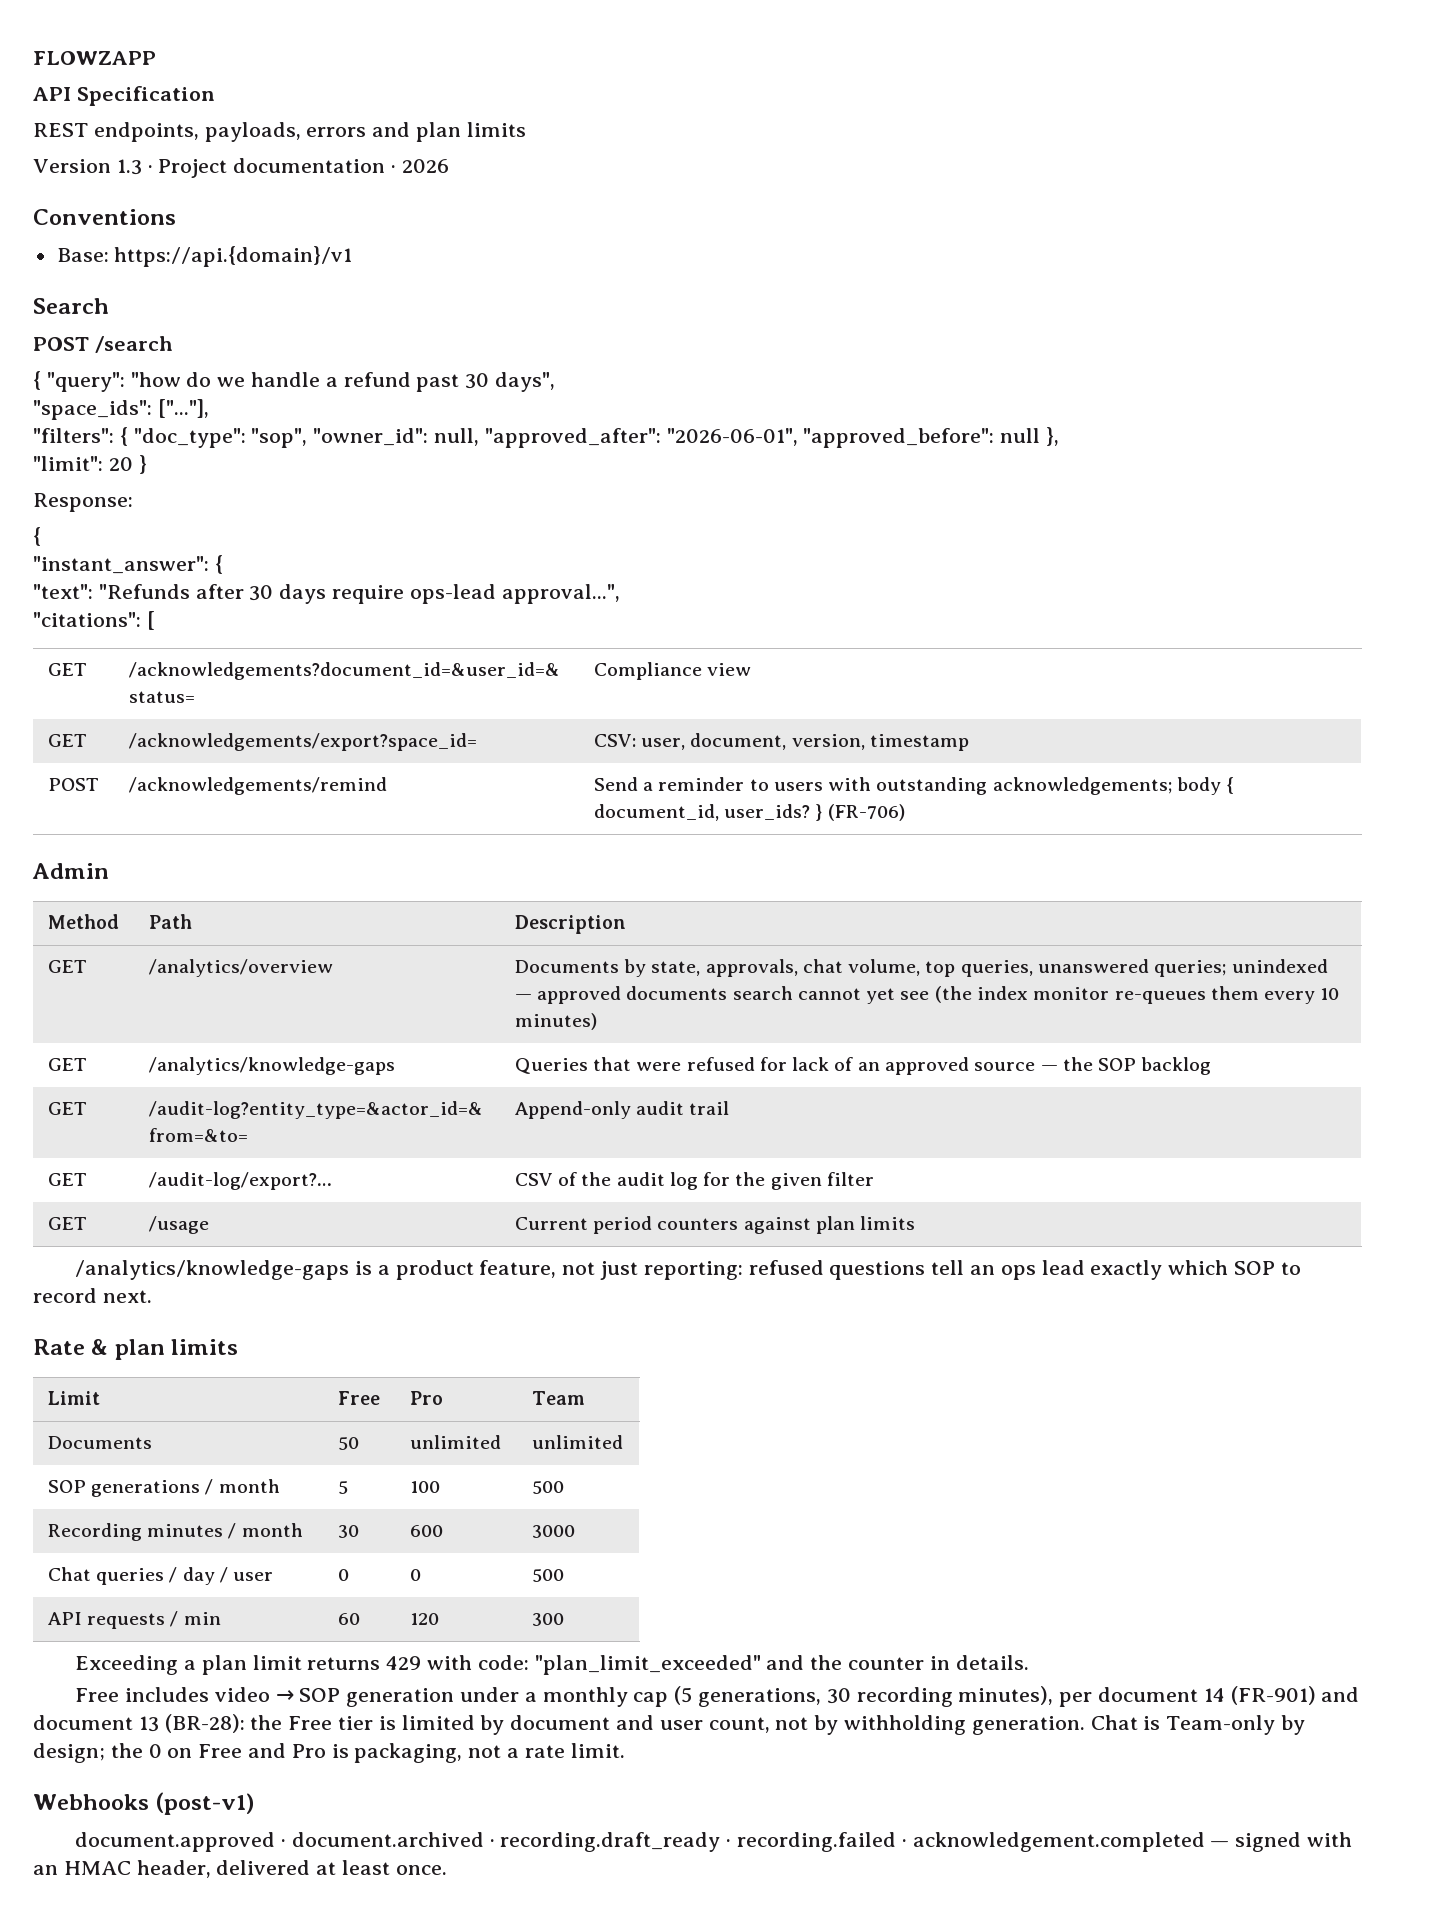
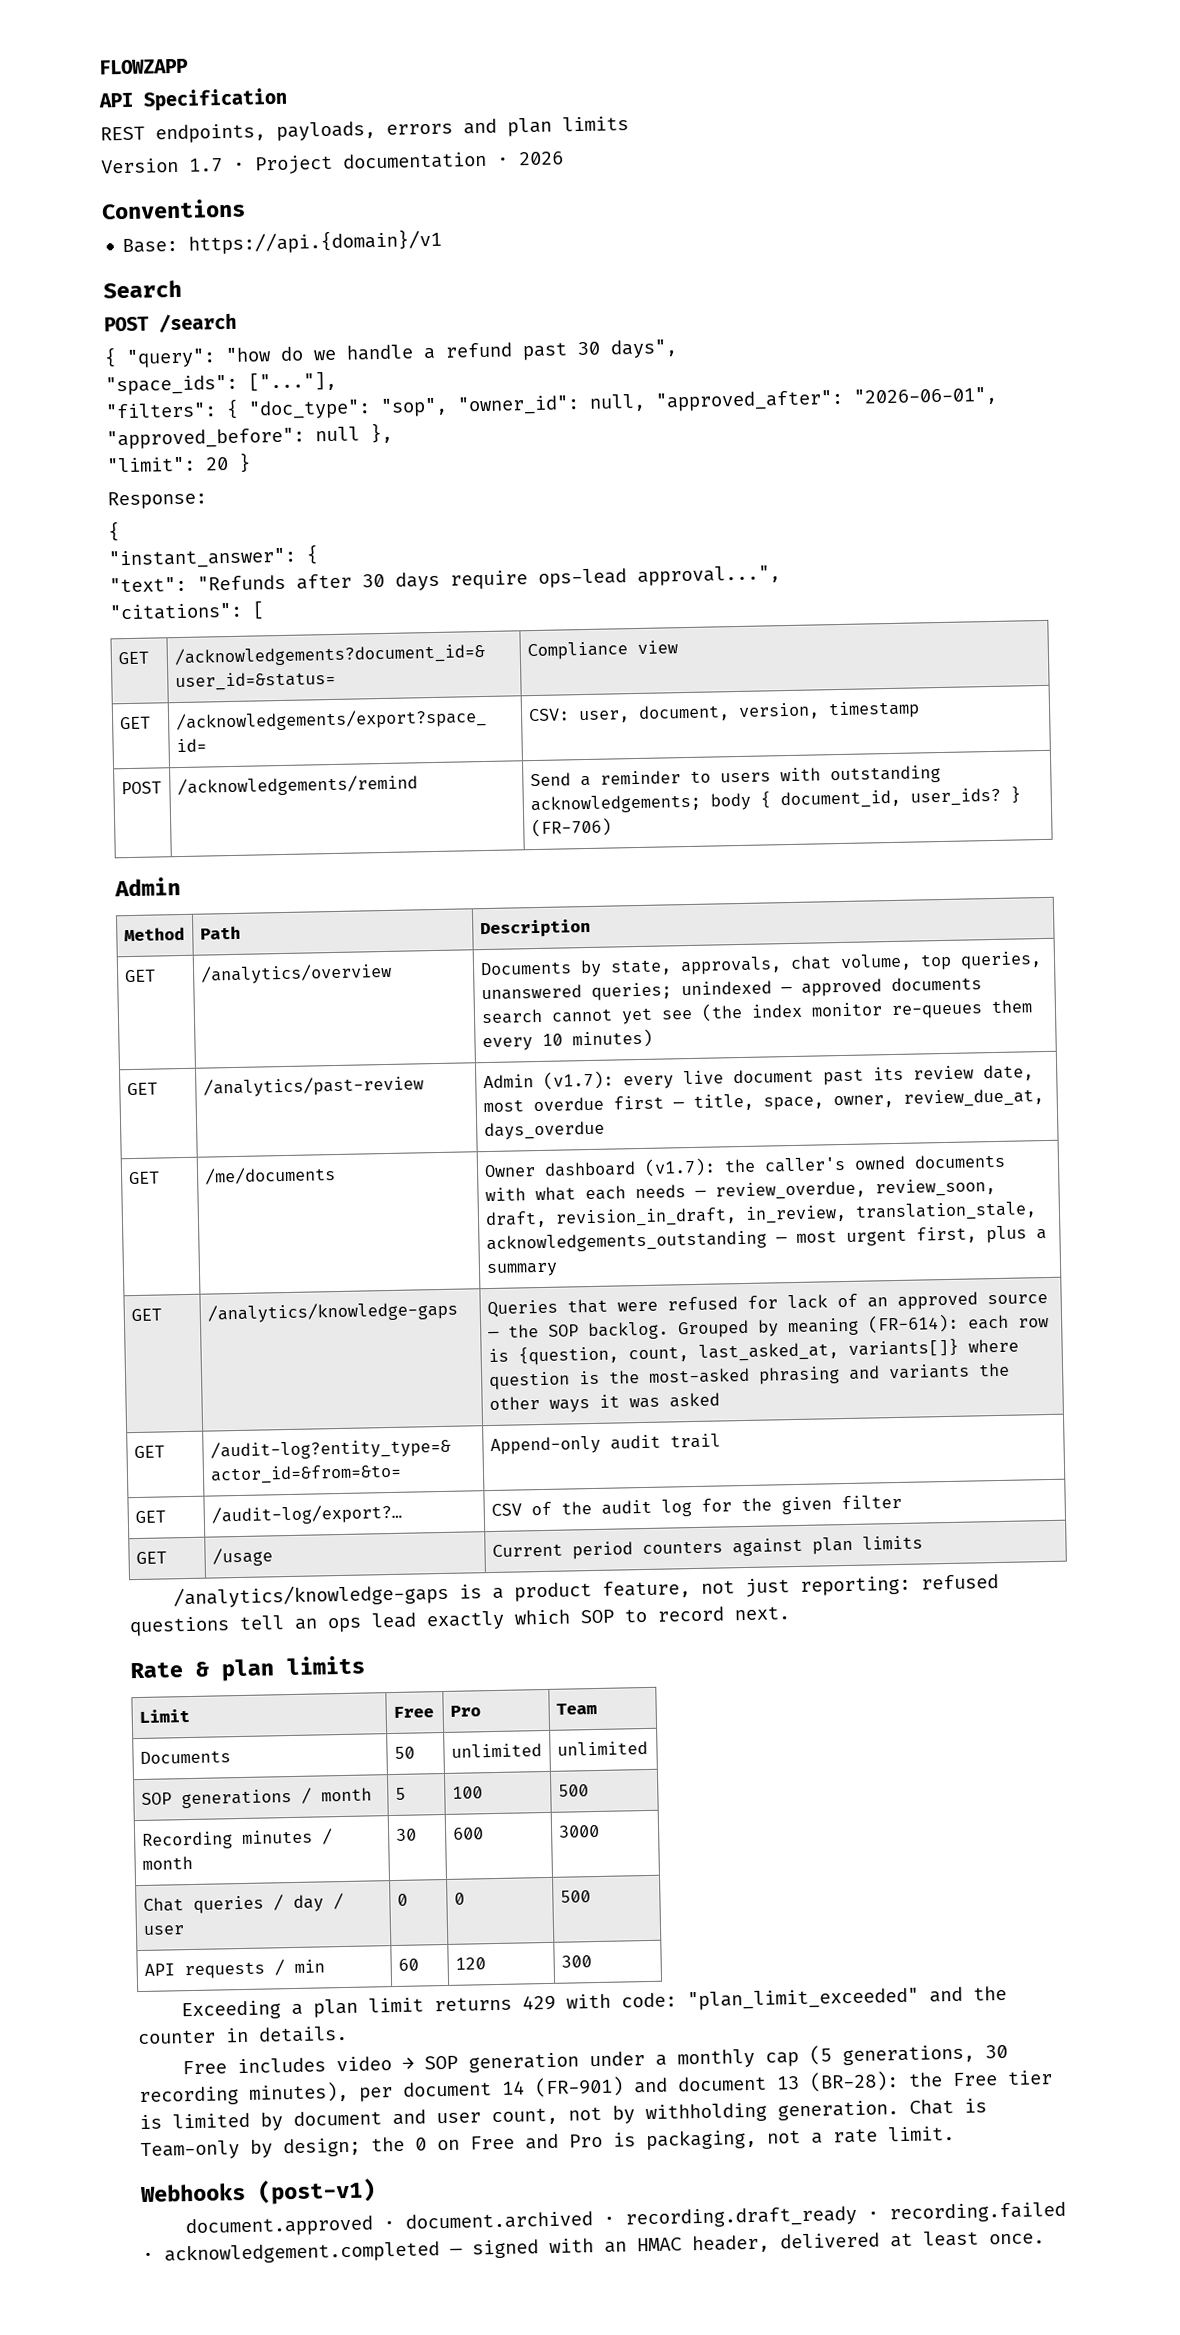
[116,159,142,175] 1.3 -> [189,158,223,172] 1.7
(597, 1021) none -> [126,1082,158,1096] [202,1075,424,1098] [482,1064,1034,1090] [482,1088,1044,1113] [483,1120,605,1141] [128,1171,160,1185] [203,1166,336,1185] [483,1153,1006,1178] [484,1178,996,1202] [484,1201,1037,1229] [485,1225,1047,1254] [485,1262,558,1278] // GET | /analytics/past-review | Admin (v1.7): every live document past its review date, most overdue first — title, space, owner, review_due_at, days_overdue // GET | /me/documents | Owner dashboard (v1.7): the caller's owned documents with what each needs — review_overdue, review_soon, draft, revision_in_draft, in_review, translation_stale, acknowledgements_outstanding — most urgent first, plus a summary
[1141,1057,1212,1075] backlog -> [587,1313,1049,1341] [487,1338,1019,1366] [488,1362,1010,1391] [488,1392,720,1413] backlog. Grouped by meaning (FR-614): each row is {question, count, last_asked_at, variants[]} where question is the most-asked phrasing and variants the other ways it was asked

